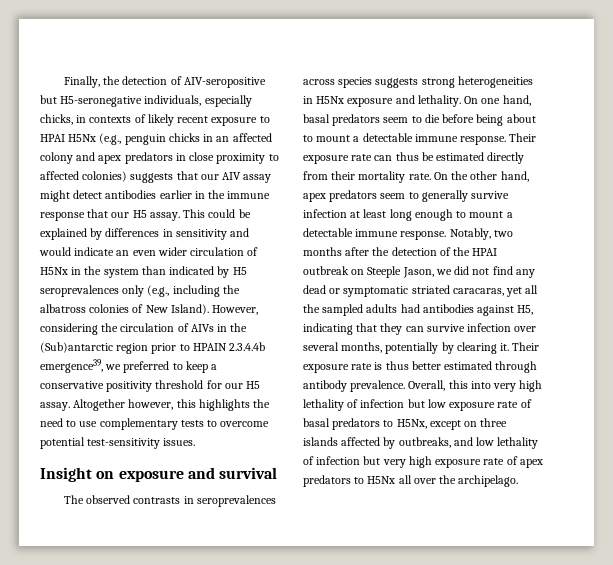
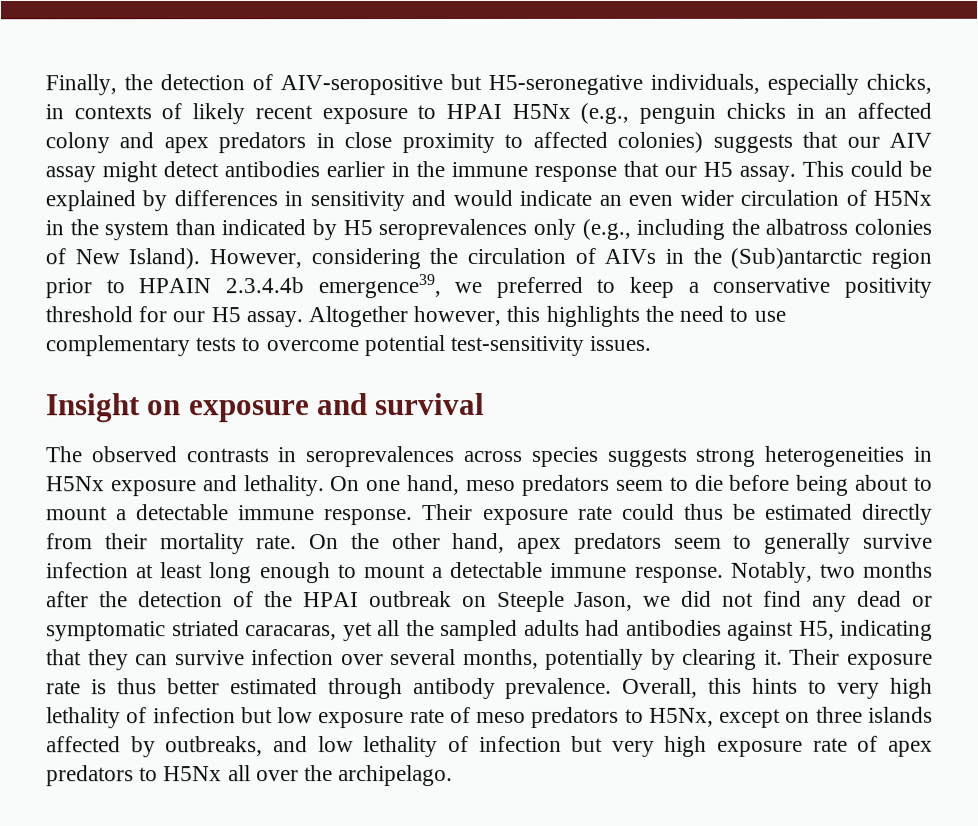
[303,114,330,123] basal -> [466,479,517,492] meso
[374,155,393,161] can -> [621,503,675,520] could
[470,381,491,389] into -> [752,677,828,694] hints to
[303,418,330,427] basal -> [476,711,527,724] meso

